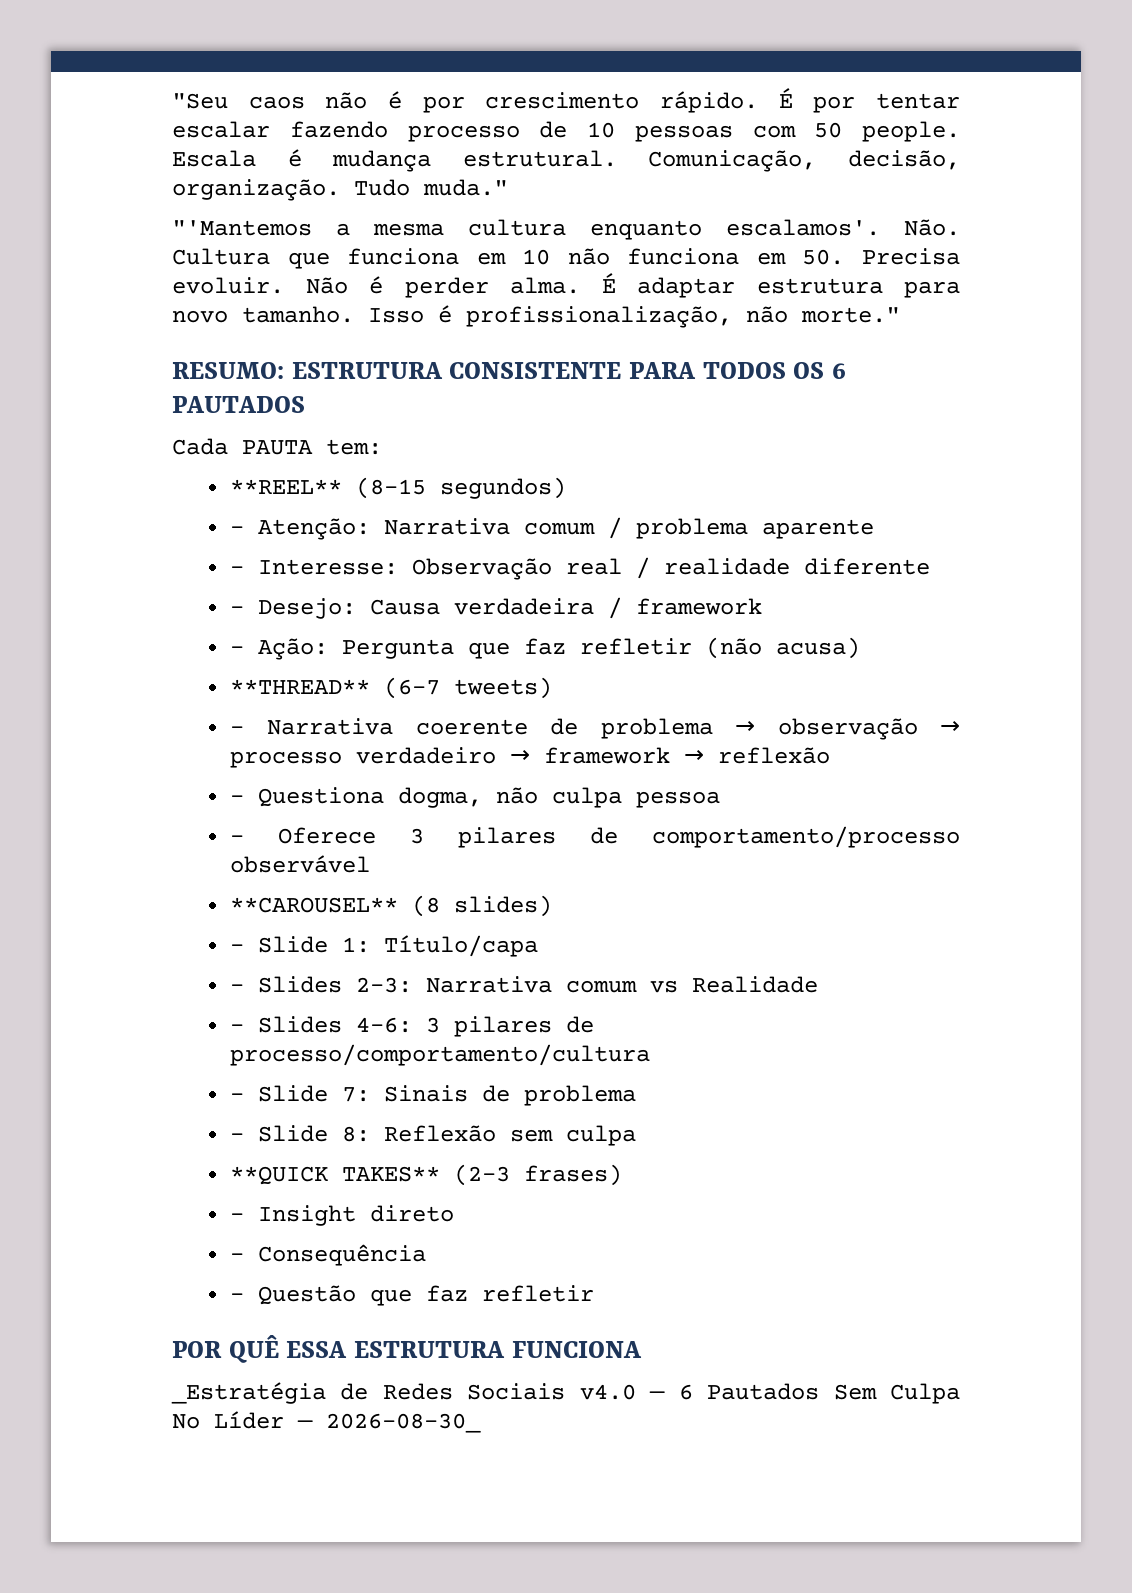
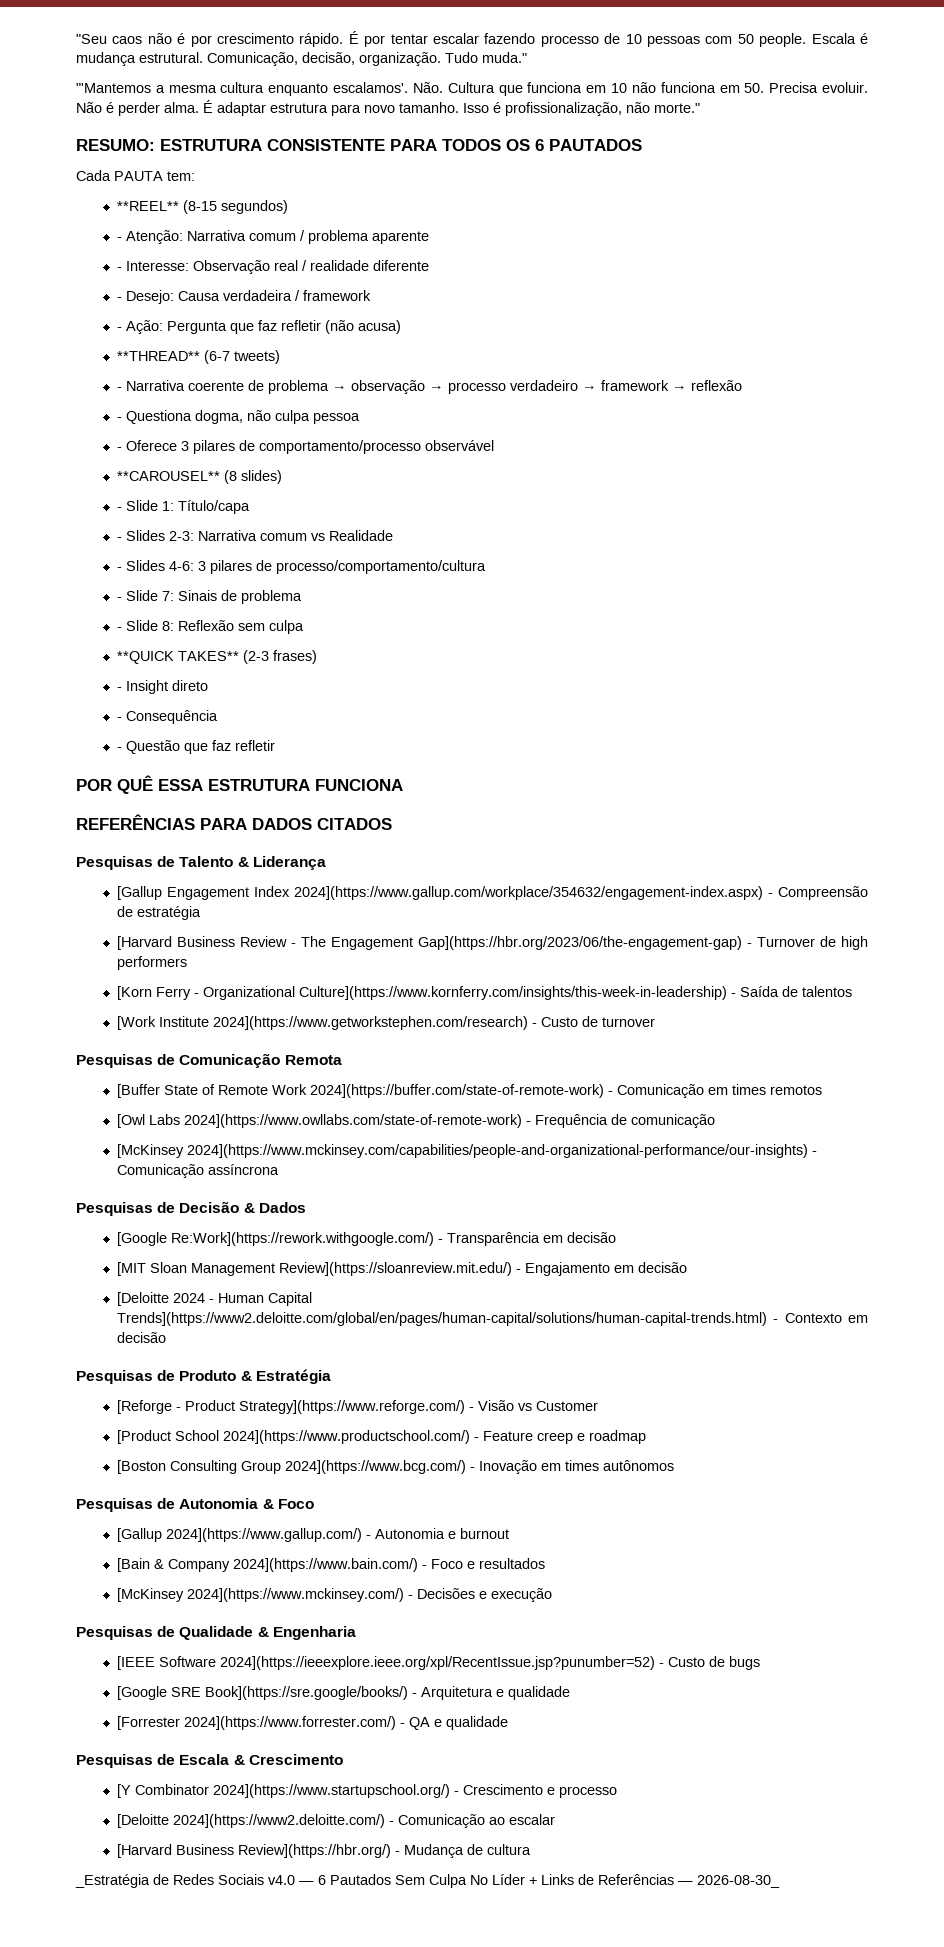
(642, 1349) none -> [76,814,392,830] [76,856,326,870] [116,886,868,900] [116,906,201,920] [116,936,868,950] [116,956,187,970] [116,986,852,1000] [116,1016,655,1030] [76,1053,342,1068] [116,1084,822,1098] [116,1114,715,1128] [116,1144,817,1158] [116,1164,279,1178] [76,1201,306,1216] [116,1232,616,1246] [116,1262,687,1276] [116,1292,312,1306] [116,1312,868,1326] [116,1332,166,1343] [76,1369,331,1384] [116,1400,598,1414] [116,1430,646,1444] [116,1460,674,1474] [76,1498,314,1512] [116,1528,509,1542] [116,1558,545,1572] [116,1588,552,1602] [76,1626,356,1640] [116,1656,760,1670] [116,1686,570,1700] [116,1716,508,1730] [76,1754,343,1768] [116,1784,617,1798] [116,1814,555,1828] [116,1844,531,1858] // REFERÊNCIAS PARA DADOS CITADOS // Pesquisas de Talento & Liderança // [Gallup Engagement Index 2024](https://www.gallup.com/workplace/354632/engagement-index.aspx) - Compreensão de estratégia // [Harvard Business Review - The Engagement Gap](https://hbr.org/2023/06/the-engagement-gap) - Turnover de high performers // [Korn Ferry - Organizational Culture](https://www.kornferry.com/insights/this-week-in-leadership) - Saída de talentos // [Work Institute 2024](https://www.getworkstephen.com/research) - Custo de turnover // Pesquisas de Comunicação Remota // [Buffer State of Remote Work 2024](https://buffer.com/state-of-remote-work) - Comunicação em times remotos // [Owl Labs 2024](https://www.owllabs.com/state-of-remote-work) - Frequência de comunicação // [McKinsey 2024](https://www.mckinsey.com/capabilities/people-and-organizational-performance/our-insights) - Comunicação assíncrona // Pesquisas de Decisão & Dados // [Google Re:Work](https://rework.withgoogle.com/) - Transparência em decisão // [MIT Sloan Management Review](https://sloanreview.mit.edu/) - Engajamento em decisão // [Deloitte 2024 - Human Capital Trends](https://www2.deloitte.com/global/en/pages/human-capital/solutions/human-capital-trends.html) - Contexto em decisão // Pesquisas de Produto & Estratégia // [Reforge - Product Strategy](https://www.reforge.com/) - Visão vs Customer // [Product School 2024](https://www.productschool.com/) - Feature creep e roadmap // [Boston Consulting Group 2024](https://www.bcg.com/) - Inovação em times autônomos // Pesquisas de Autonomia & Foco // [Gallup 2024](https://www.gallup.com/) - Autonomia e burnout // [Bain & Company 2024](https://www.bain.com/) - Foco e resultados // [McKinsey 2024](https://www.mckinsey.com/) - Decisões e execução // Pesquisas de Qualidade & Engenharia // [IEEE Software 2024](https://ieeexplore.ieee.org/xpl/RecentIssue.jsp?punumber=52) - Custo de bugs // [Google SRE Book](https://sre.google/books/) - Arquitetura e qualidade // [Forrester 2024](https://www.forrester.com/) - QA e qualidade // Pesquisas de Escala & Crescimento // [Y Combinator 2024](https://www.startupschool.org/) - Crescimento e processo // [Deloitte 2024](https://www2.deloitte.com/) - Comunicação ao escalar // [Harvard Business Review](https://hbr.org/) - Mudança de cultura
(284, 1420) none -> [529,1874,674,1885] + Links de Referências

